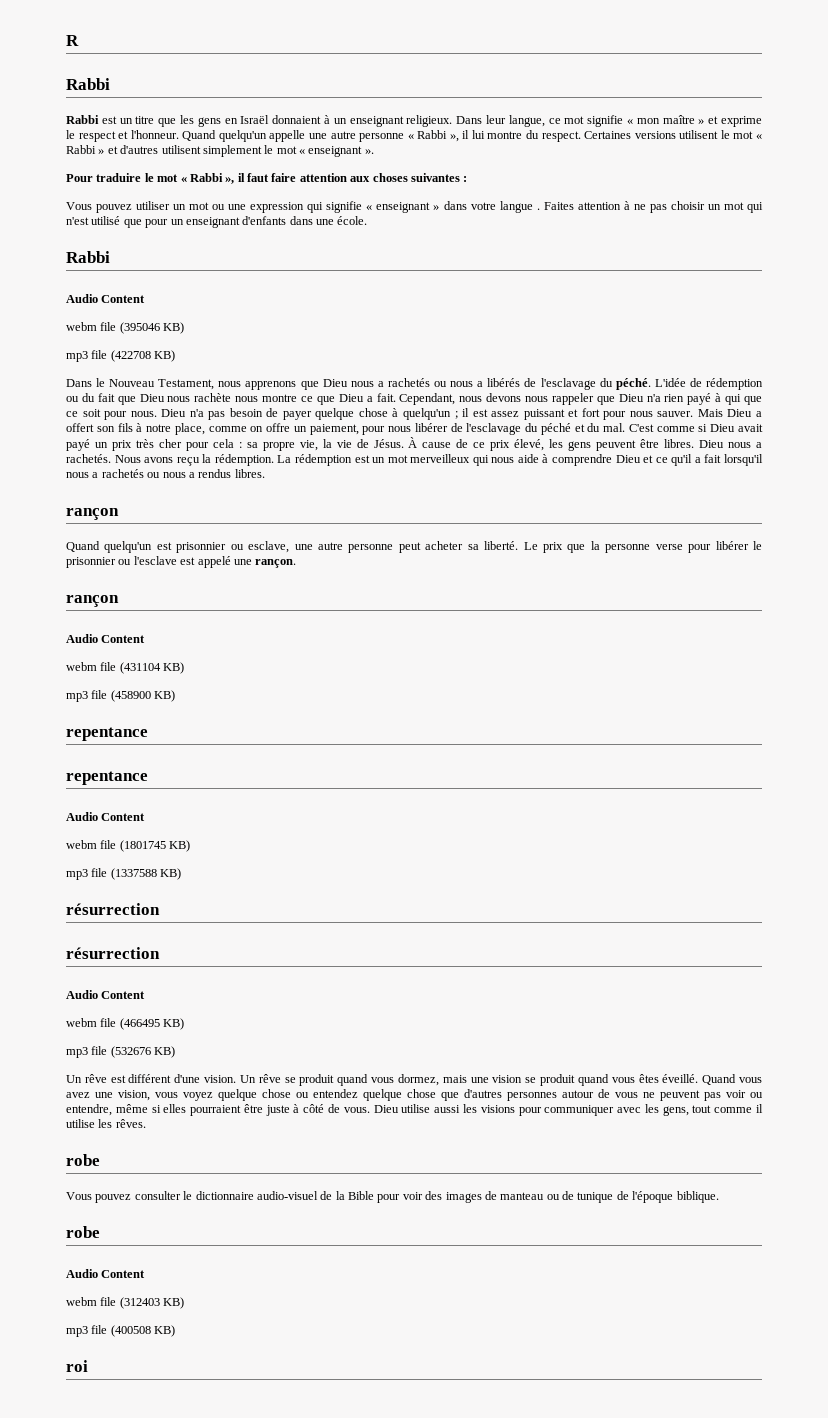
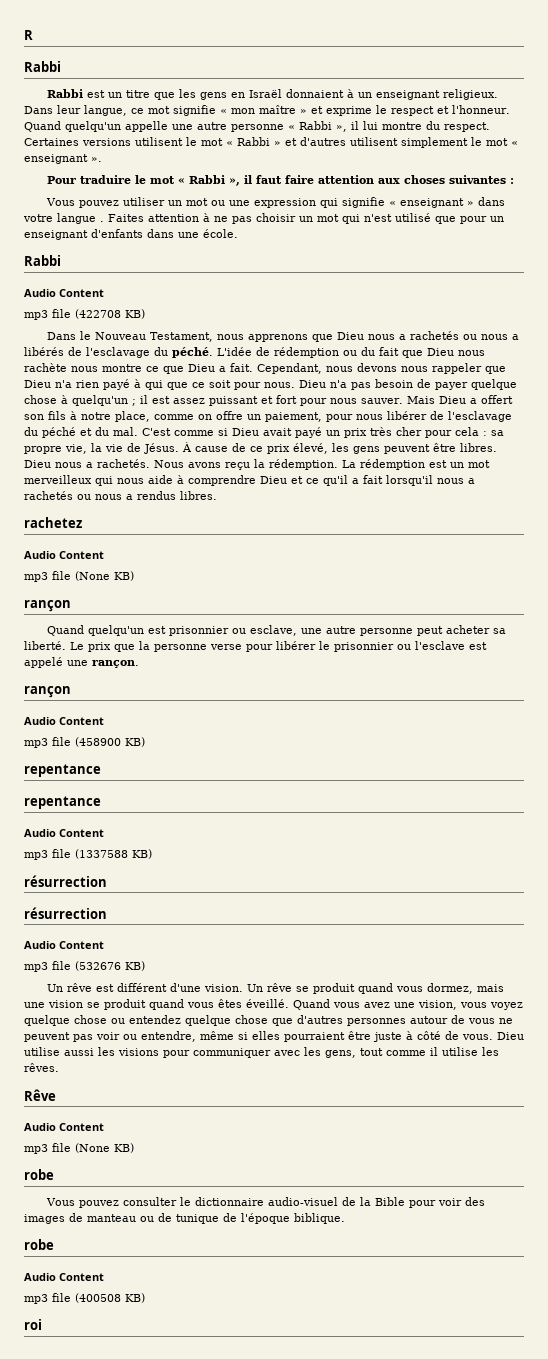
[66,322,185,334] // webm file (395046 KB) -> (104, 293) none
(265, 473) none -> [24,517,82,528] [24,551,104,559] [24,571,134,582] // rachetez // Audio Content // mp3 file (None KB)
[66,662,185,674] // webm file (431104 KB) -> (104, 721) none
[66,840,191,852] // webm file (1801745 KB) -> (104, 833) none
[66,1018,185,1030] // webm file (466495 KB) -> (104, 945) none
(146, 1123) none -> [24,1089,56,1101] [24,1123,104,1131] [24,1143,134,1154] // Rêve // Audio Content // mp3 file (None KB)
[66,1297,185,1309] // webm file (312403 KB) -> (104, 1277) none

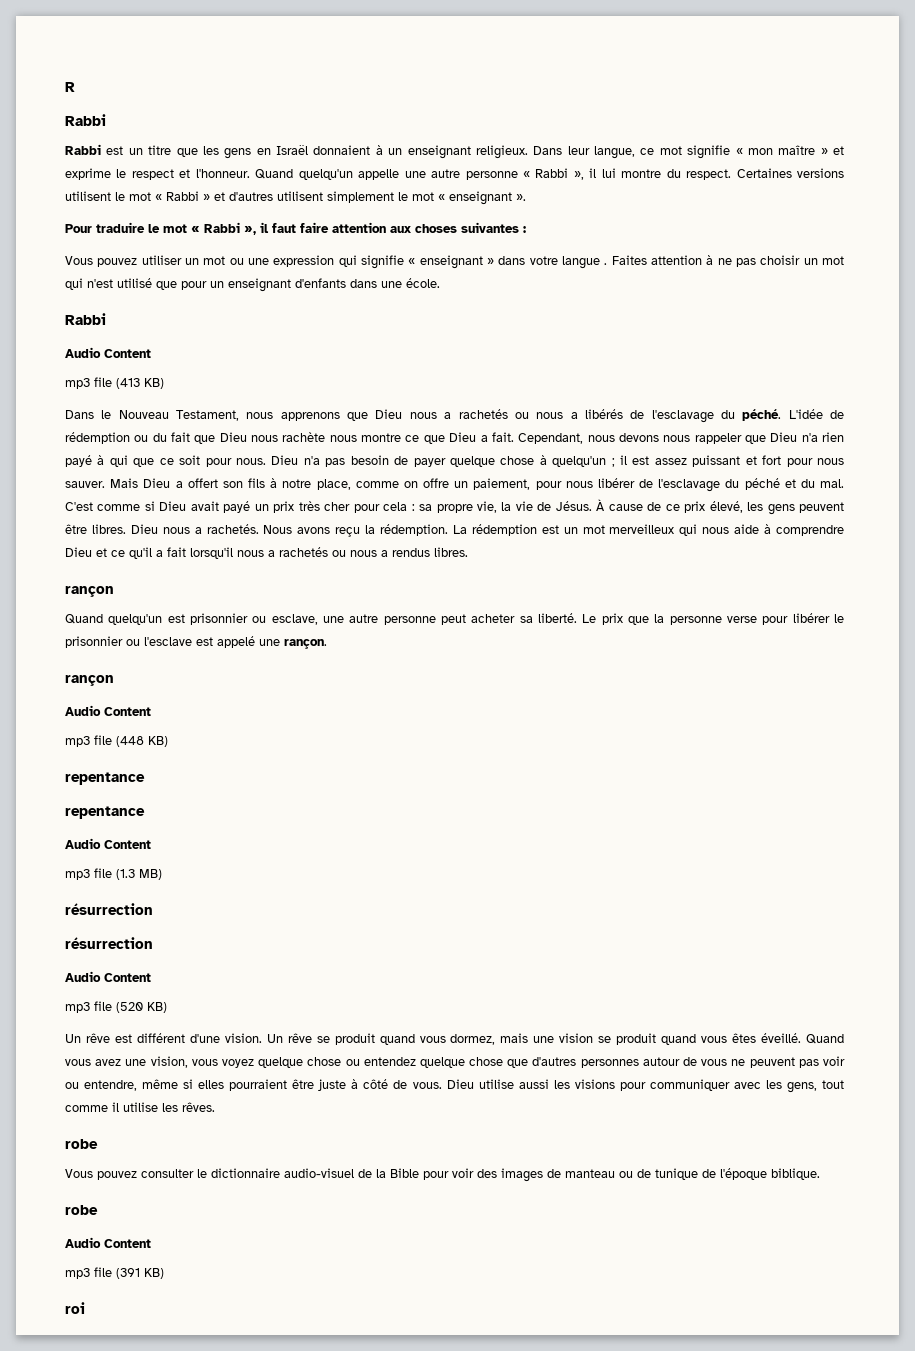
[75,309,121,319] (422708 -> [116,378,140,389] (413
[24,517,82,528] [24,551,104,559] [24,571,134,582] // rachetez // Audio Content // mp3 file (None KB) -> (468, 552) none
[75,737,121,747] (458900 -> [116,736,144,747] (448
[75,849,152,859] (1337588 KB) -> [116,869,162,880] (1.3 MB)
[75,961,121,971] (532676 -> [116,1002,143,1013] (520
[24,1089,56,1101] [24,1123,104,1131] [24,1143,134,1154] // Rêve // Audio Content // mp3 file (None KB) -> (215, 1107) none
[75,1293,121,1303] (400508 -> [116,1268,140,1279] (391

